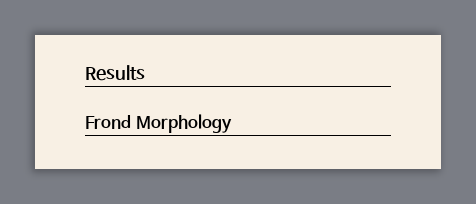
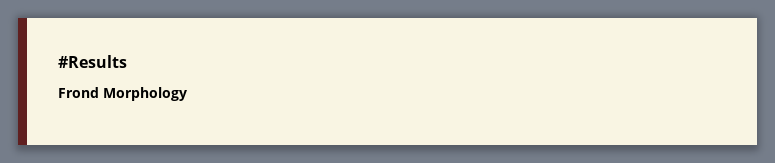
[85,65,145,81] Results -> [58,55,127,68] #Results

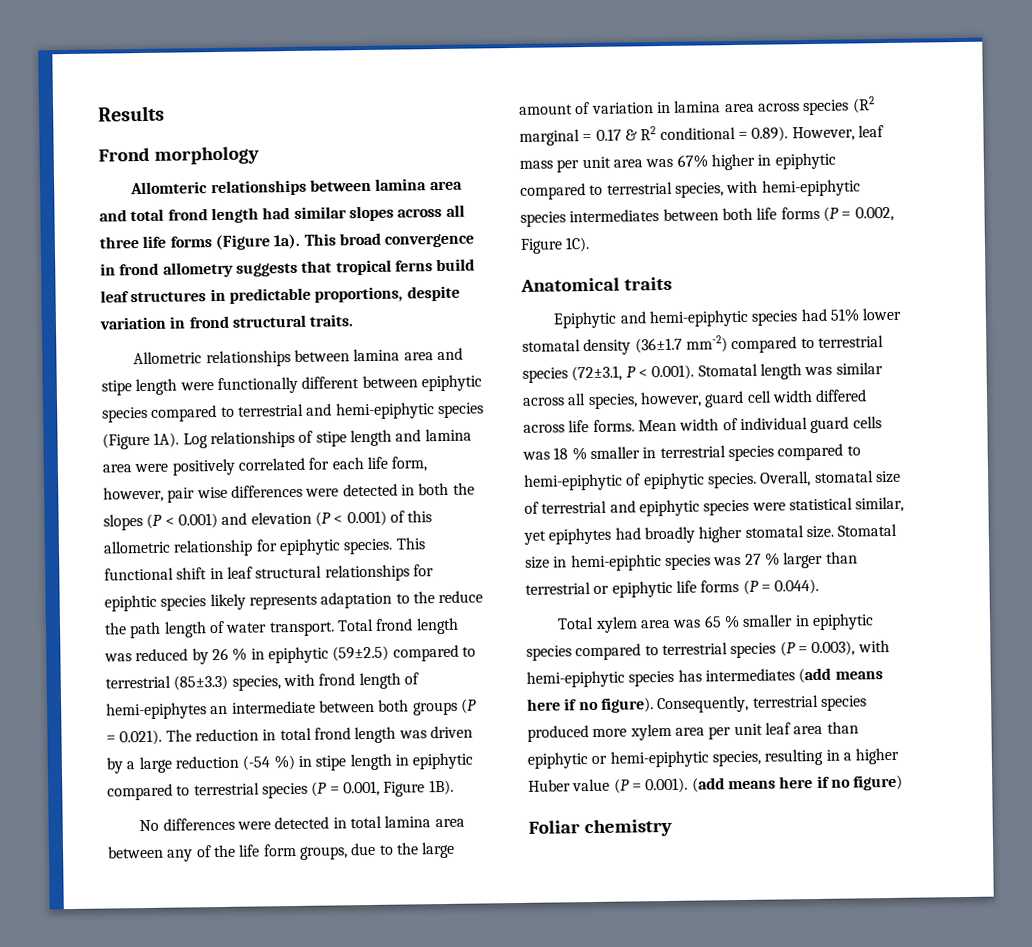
[58,55,127,68] #Results -> [98,105,165,122] Results
[103,87,187,101] Morphology -> [153,146,259,165] [130,178,463,197] [99,204,465,224] [99,232,475,251] [100,258,476,278] [100,285,460,304] [99,314,355,330] [133,347,463,368] [101,374,482,396] [102,402,484,423] [102,428,472,450] [102,456,428,476] [103,482,475,503] [103,510,433,531] [103,537,426,557] [104,564,434,582] [104,590,484,612] [104,617,459,639] [104,644,476,665] [105,672,419,691] [106,698,477,720] [106,725,473,746] [106,752,474,774] [107,779,454,801] [139,815,465,832] [107,841,456,862] [519,96,875,116] [519,125,884,146] [519,152,836,173] [520,179,861,200] [520,206,894,227] [520,236,591,254] [520,276,672,292] [553,307,902,329] [522,335,884,356] [522,362,883,383] [522,389,868,410] [523,416,882,434] [522,443,861,462] [524,470,901,491] [524,496,905,517] [523,523,898,545] [525,551,858,572] [525,578,820,598] [557,613,874,633] [526,639,890,661] [526,667,883,688] [527,694,867,714] [527,721,859,742] [527,747,900,769] [528,774,904,794] [528,818,672,838] morphology // Allomteric relationships between lamina area and total frond length had similar slopes across all three life forms (Figure 1a). This broad convergence in frond allometry suggests that tropical ferns build leaf structures in predictable proportions, despite variation in frond structural traits. // Allometric relationships between lamina area and stipe length were functionally different between epiphytic species compared to terrestrial and hemi-epiphytic species (Figure 1A). Log relationships of stipe length and lamina area were positively correlated for each life form, however, pair wise differences were detected in both the slopes (P < 0.001) and elevation (P < 0.001) of this allometric relationship for epiphytic species. This functional shift in leaf structural relationships for epiphtic species likely represents adaptation to the reduce the path length of water transport. Total frond length was reduced by 26 % in epiphytic (59±2.5) compared to terrestrial (85±3.3) species, with frond length of hemi-epiphytes an intermediate between both groups (P = 0.021). The reduction in total frond length was driven by a large reduction (-54 %) in stipe length in epiphytic compared to terrestrial species (P = 0.001, Figure 1B). // No differences were detected in total lamina area between any of the life form groups, due to the large amount of variation in lamina area across species (R2 marginal = 0.17 & R2 conditional = 0.89). However, leaf mass per unit area was 67% higher in epiphytic compared to terrestrial species, with hemi-epiphytic species intermediates between both life forms (P = 0.002, Figure 1C). // Anatomical traits // Epiphytic and hemi-epiphytic species had 51% lower stomatal density (36±1.7 mm-2) compared to terrestrial species (72±3.1, P < 0.001). Stomatal length was similar across all species, however, guard cell width differed across life forms. Mean width of individual guard cells was 18 % smaller in terrestrial species compared to hemi-epiphytic of epiphytic species. Overall, stomatal size of terrestrial and epiphytic species were statistical similar, yet epiphytes had broadly higher stomatal size. Stomatal size in hemi-epiphtic species was 27 % larger than terrestrial or epiphytic life forms (P = 0.044). // Total xylem area was 65 % smaller in epiphytic species compared to terrestrial species (P = 0.003), with hemi-epiphytic species has intermediates (add means here if no figure). Consequently, terrestrial species produced more xylem area per unit leaf area than epiphytic or hemi-epiphytic species, resulting in a higher Huber value (P = 0.001). (add means here if no figure) // Foliar chemistry

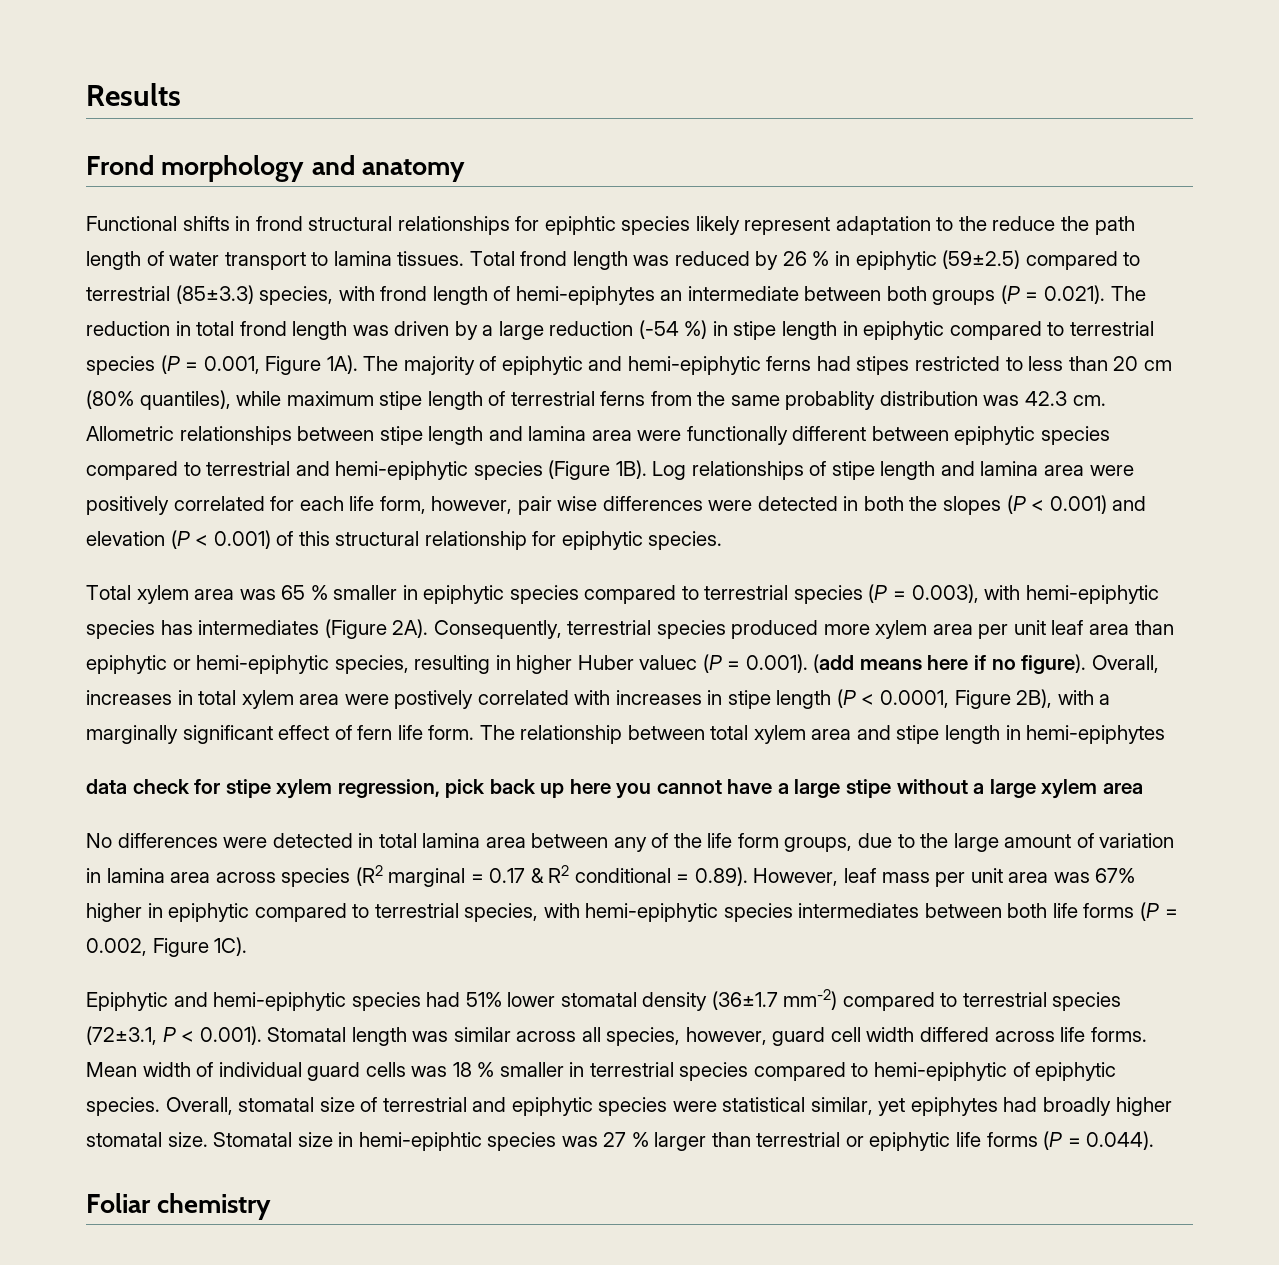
[130,178,463,197] [99,204,465,224] [99,232,475,251] [100,258,476,278] [100,285,460,304] [99,314,355,330] [133,347,463,368] [101,374,482,396] [102,402,484,423] [102,428,472,450] [102,456,428,476] [103,482,475,503] [103,510,433,531] [103,537,426,557] [104,566,253,581] // Allomteric relationships between lamina area and total frond length had similar slopes across all three life forms (Figure 1a). This broad convergence in frond allometry suggests that tropical ferns build leaf structures in predictable proportions, despite variation in frond structural traits. // Allometric relationships between lamina area and stipe length were functionally different between epiphytic species compared to terrestrial and hemi-epiphytic species (Figure 1A). Log relationships of stipe length and lamina area were positively correlated for each life form, however, pair wise differences were detected in both the slopes (P < 0.001) and elevation (P < 0.001) of this allometric relationship for epiphytic species. This functional shift in leaf -> [311,155,465,182] [86,216,303,231] and anatomy // Functional shifts in frond
[248,594,317,610] represents -> [744,217,831,235] represent
[268,621,335,637] transport. -> [224,251,465,270] transport to lamina tissues.
[428,779,454,796] 1B). -> [326,355,1172,375] [86,390,1106,410] [86,426,1110,445] [86,460,1134,480] [86,495,1147,515] [86,530,723,550] [86,584,1159,604] [86,619,1174,639] [86,654,1159,674] [86,689,1111,709] [86,725,1166,744] [86,779,1143,799] 1A). The majority of epiphytic and hemi-epiphytic ferns had stipes restricted to less than 20 cm (80% quantiles), while maximum stipe length of terrestrial ferns from the same probablity distribution was 42.3 cm. Allometric relationships between stipe length and lamina area were functionally different between epiphytic species compared to terrestrial and hemi-epiphytic species (Figure 1B). Log relationships of stipe length and lamina area were positively correlated for each life form, however, pair wise differences were detected in both the slopes (P < 0.001) and elevation (P < 0.001) of this structural relationship for epiphytic species. // Total xylem area was 65 % smaller in epiphytic species compared to terrestrial species (P = 0.003), with hemi-epiphytic species has intermediates (Figure 2A). Consequently, terrestrial species produced more xylem area per unit leaf area than epiphytic or hemi-epiphytic species, resulting in higher Huber valuec (P = 0.001). (add means here if no figure). Overall, increases in total xylem area were postively correlated with increases in stipe length (P < 0.0001, Figure 2B), with a marginally significant effect of fern life form. The relationship between total xylem area and stipe length in hemi-epiphytes // data check for stipe xylem regression, pick back up here you cannot have a large stipe without a large xylem area
[520,276,672,292] // Anatomical traits -> (248, 946) none
[557,613,874,633] [526,639,890,661] [526,667,883,688] [527,694,867,714] [527,721,859,742] [527,747,900,769] [528,774,904,794] // Total xylem area was 65 % smaller in epiphytic species compared to terrestrial species (P = 0.003), with hemi-epiphytic species has intermediates (add means here if no figure). Consequently, terrestrial species produced more xylem area per unit leaf area than epiphytic or hemi-epiphytic species, resulting in a higher Huber value (P = 0.001). (add means here if no figure) -> (1155, 1140) none

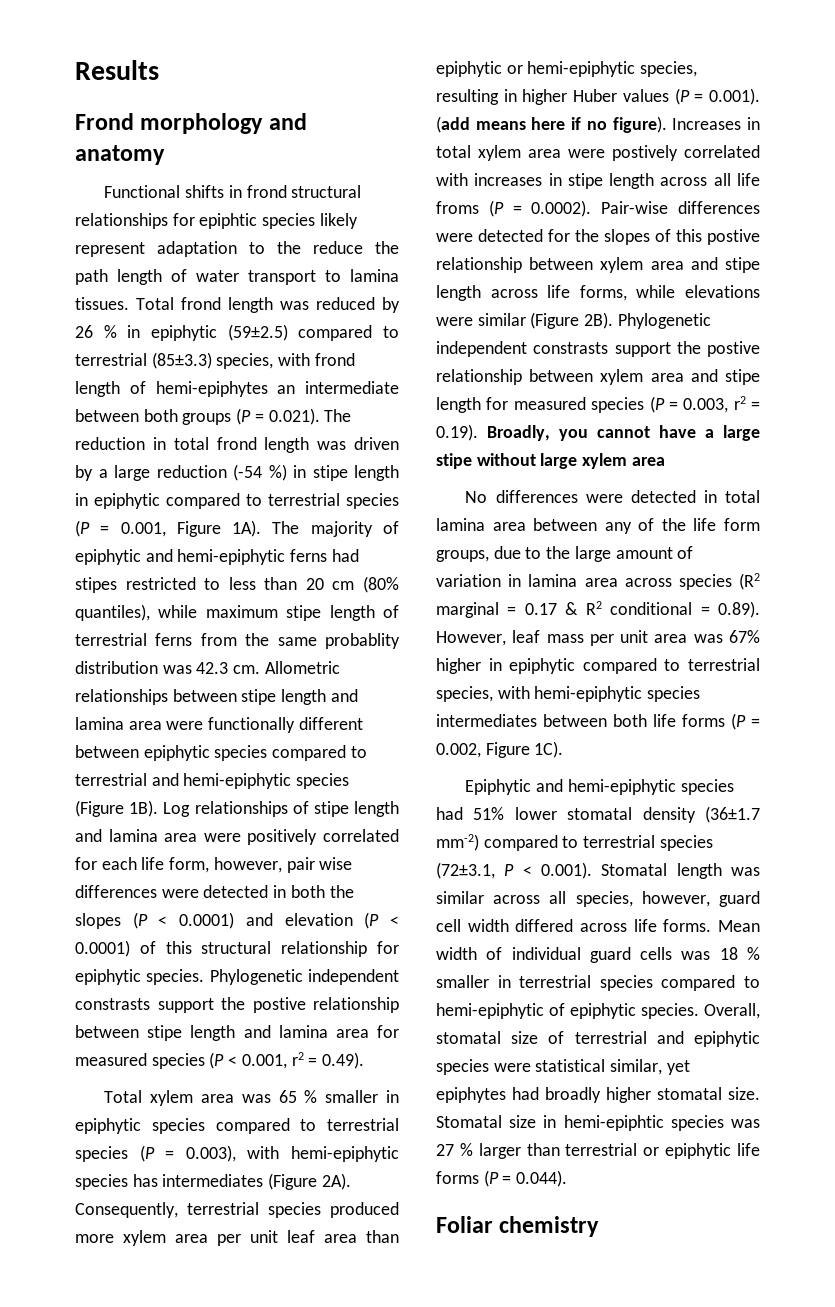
[1049,495,1107,514] 0.001) -> [179,912,235,929] 0.0001)
[213,530,271,549] 0.001) -> [75,940,130,957] 0.0001)
(723, 540) none -> [209,969,399,985] [75,997,399,1013] [75,1025,399,1041] [75,1052,365,1069] Phylogenetic independent constrasts support the postive relationship between stipe length and lamina area for measured species (P < 0.001, r2 = 0.49).
[639,655,698,670] valuec -> [622,89,669,102] values
[1091,655,1159,673] [86,690,172,705] Overall, increases -> [672,118,742,130] Increases
[836,689,1111,709] [86,725,1166,744] [86,779,611,799] (P < 0.0001, Figure 2B), with a marginally significant effect of fern life form. The relationship between total xylem area and stipe length in hemi-epiphytes // data check for stipe xylem regression, pick back up here -> [660,173,760,186] [436,200,760,217] [436,229,760,245] [436,257,760,273] [436,285,760,301] [436,312,711,329] [436,341,760,357] [436,369,760,385] [436,396,760,413] [436,424,550,441] across all life froms (P = 0.0002). Pair-wise differences were detected for the slopes of this postive relationship between xylem area and stipe length across life forms, while elevations were similar (Figure 2B). Phylogenetic independent constrasts support the postive relationship between xylem area and stipe length for measured species (P = 0.003, r2 = 0.19). Broadly,
[973,783,985,794] a -> (536, 459) none

